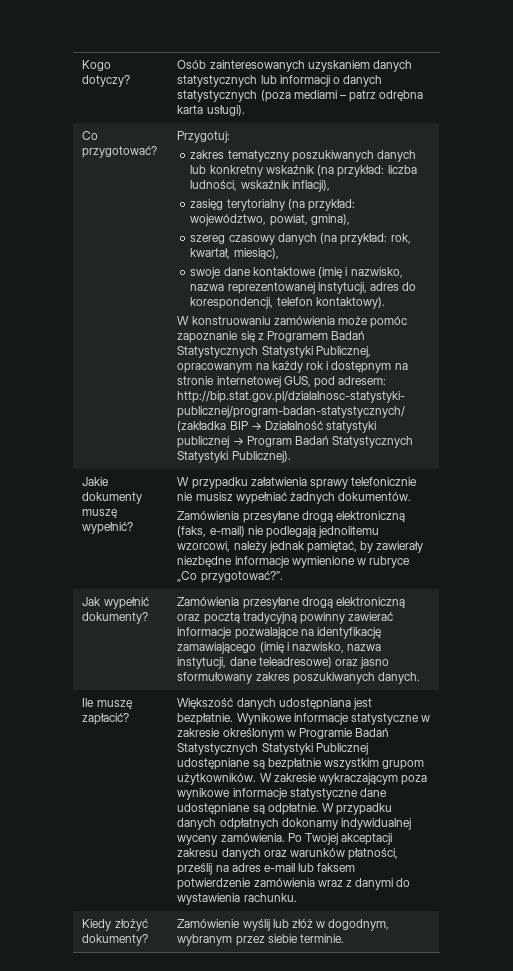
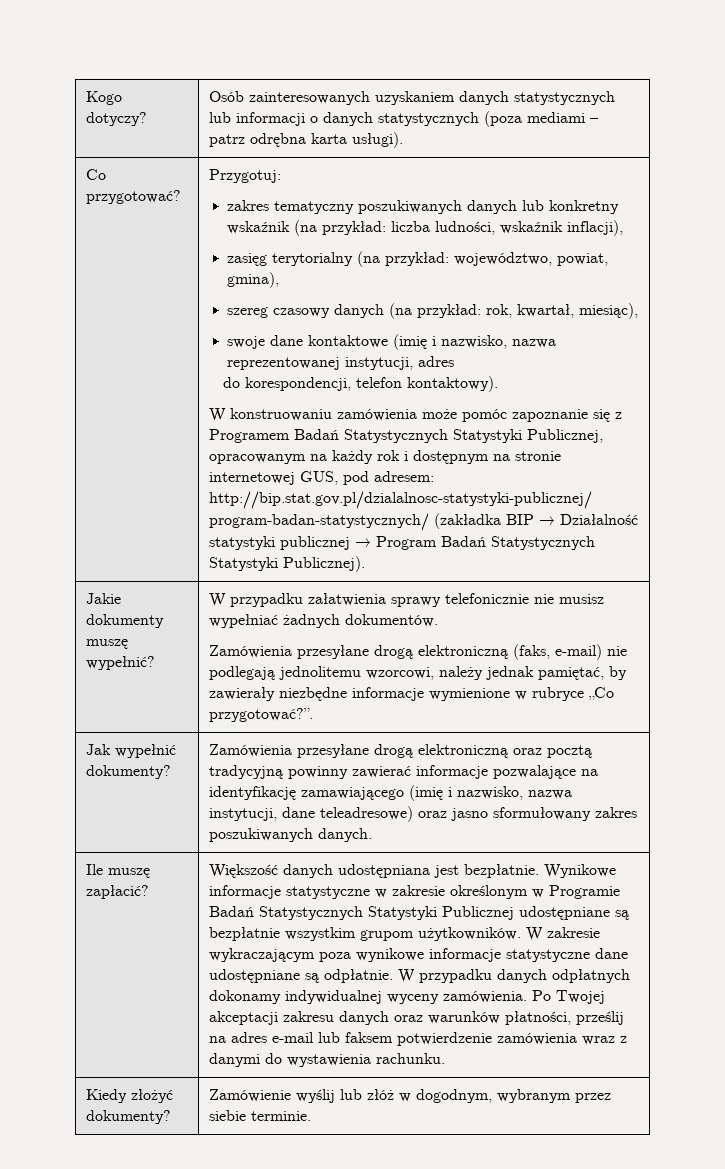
(400, 286) none -> (455, 361) //

